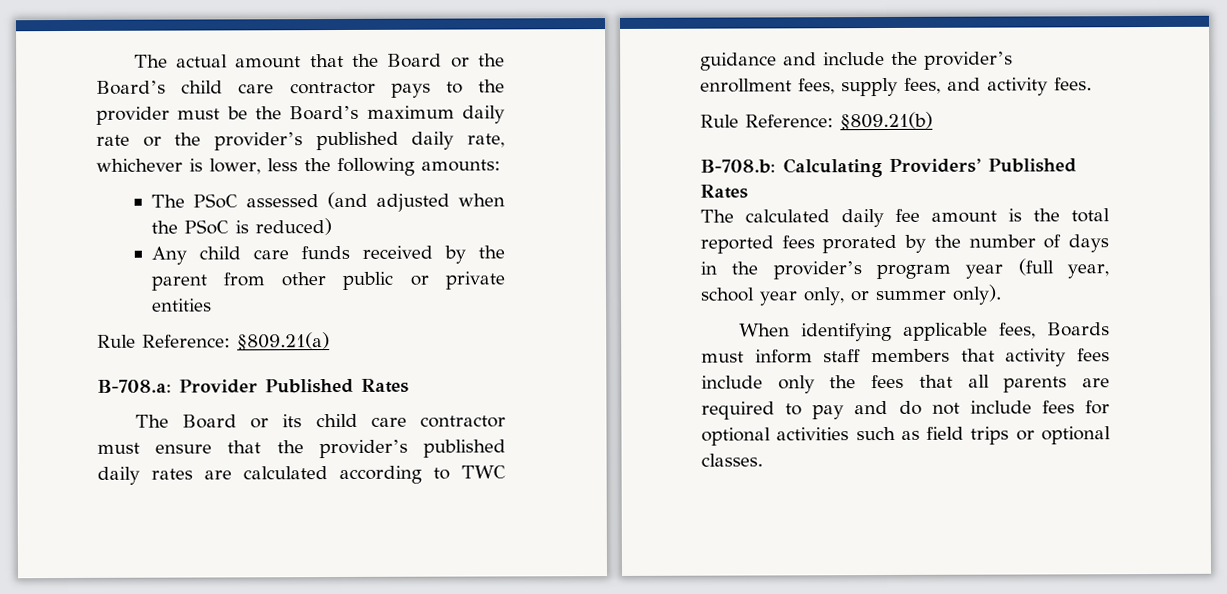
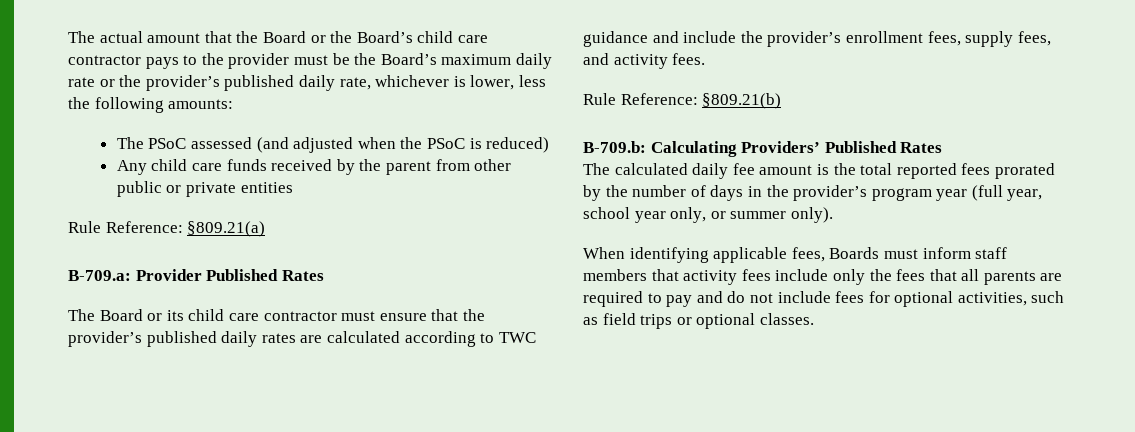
[97,379,172,393] B-708.a: -> [68,270,131,281] B-709.a:
[700,159,776,174] B-708.b: -> [583,141,646,153] B-709.b:
[776,427,850,441] activities -> [957,292,1027,306] activities,

